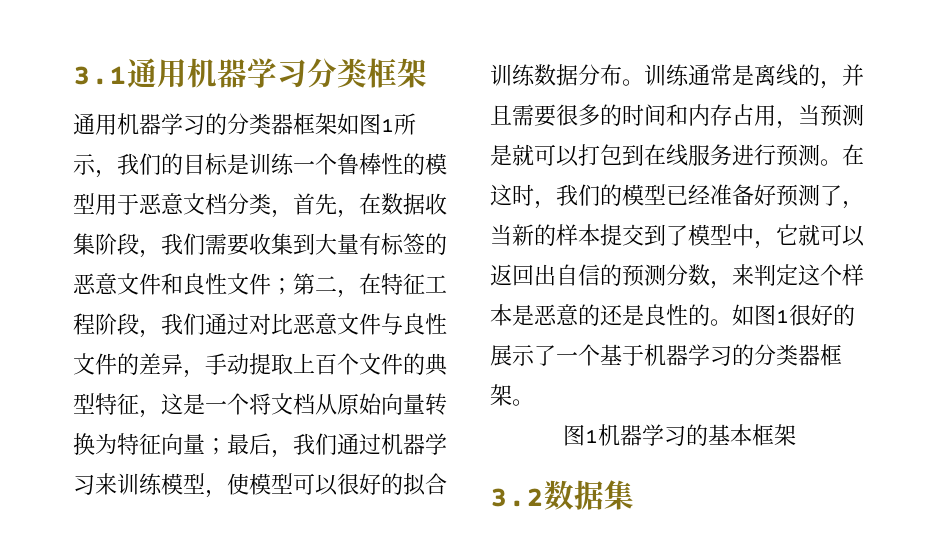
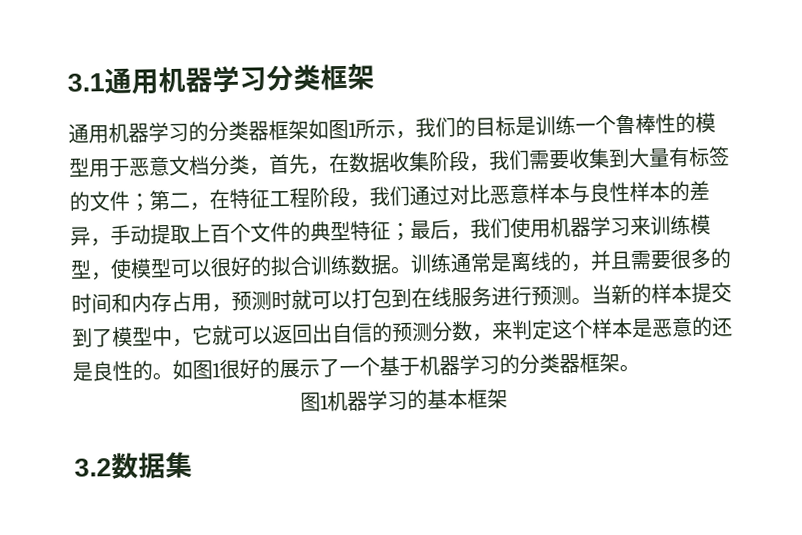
[73,273,227,295] 恶意文件和良性 -> (90, 201) none
[337,313,447,335] [73,353,117,375] 文件与良性文件 -> [529,181,670,204] 样本与良性样本
[139,393,447,418] [73,433,205,455] ，这是一个将文档从原始向量转换为特征向量 -> (391, 230) none
[337,433,381,455] 通过 -> [510,217,551,239] 使用
[578,64,622,86] 分布 -> (392, 264) none
[798,104,864,127] [490,144,512,166] 当预测是 -> [231,289,292,311] 预测时
[842,144,864,166] [490,184,864,209] 在这时，我们的模型已经准备好预测了， -> (592, 301) none

